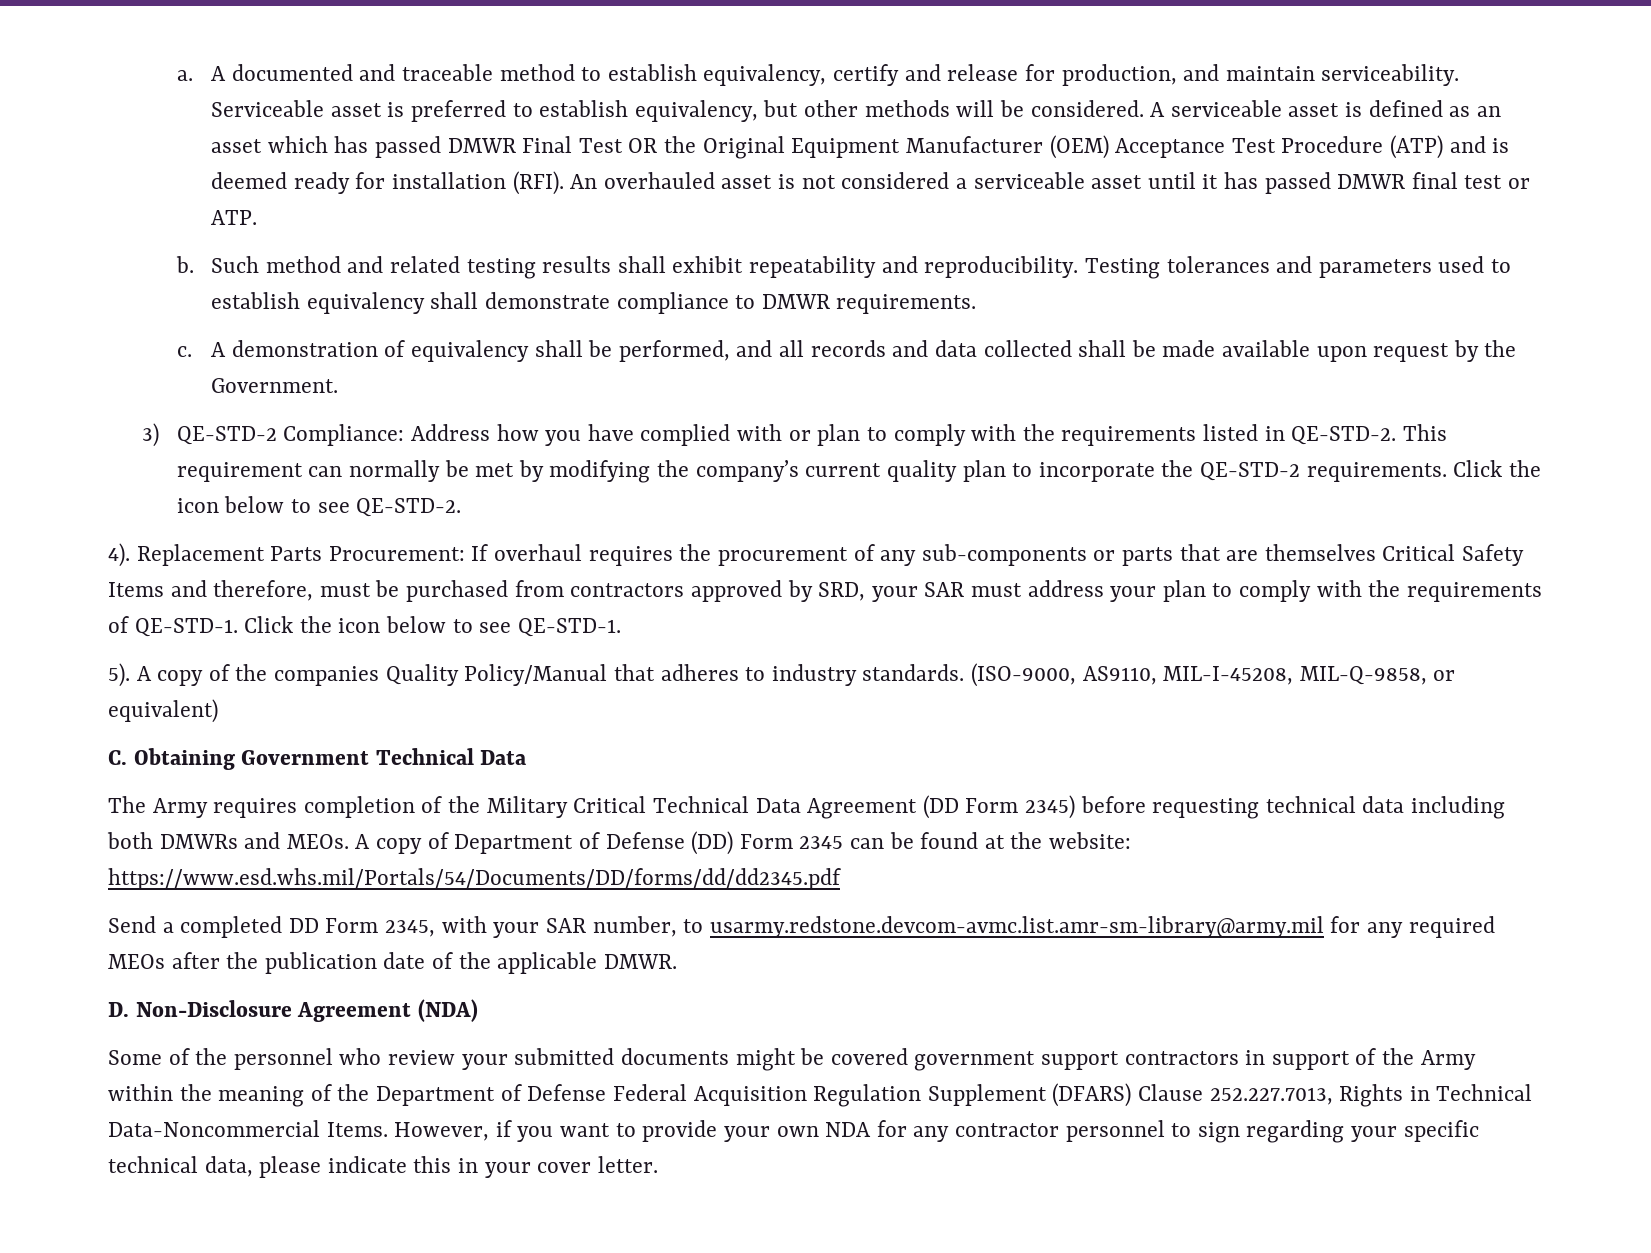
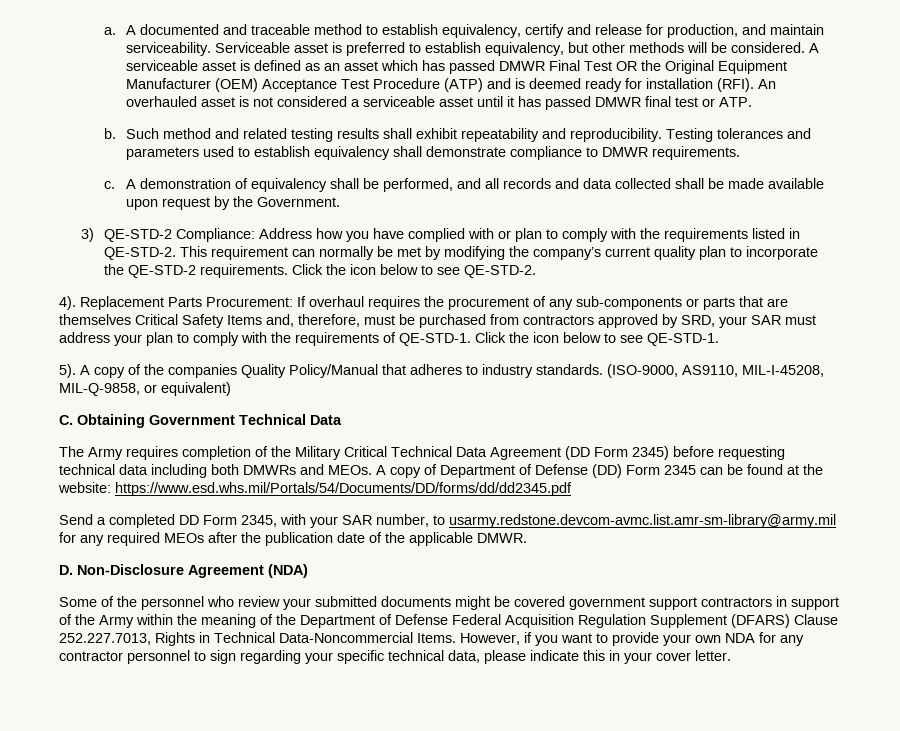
[170,580,207,597] and -> [266,314,294,327] and,

